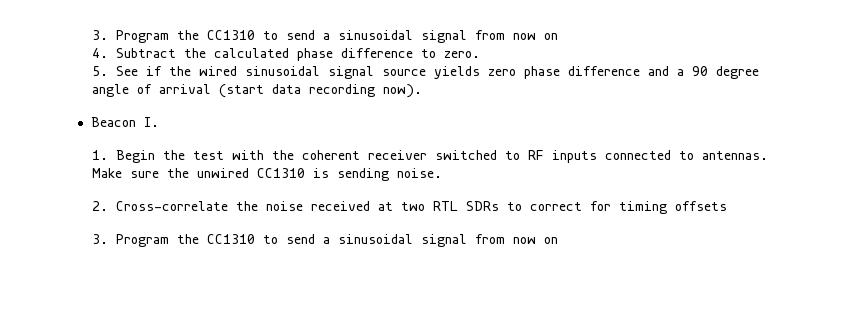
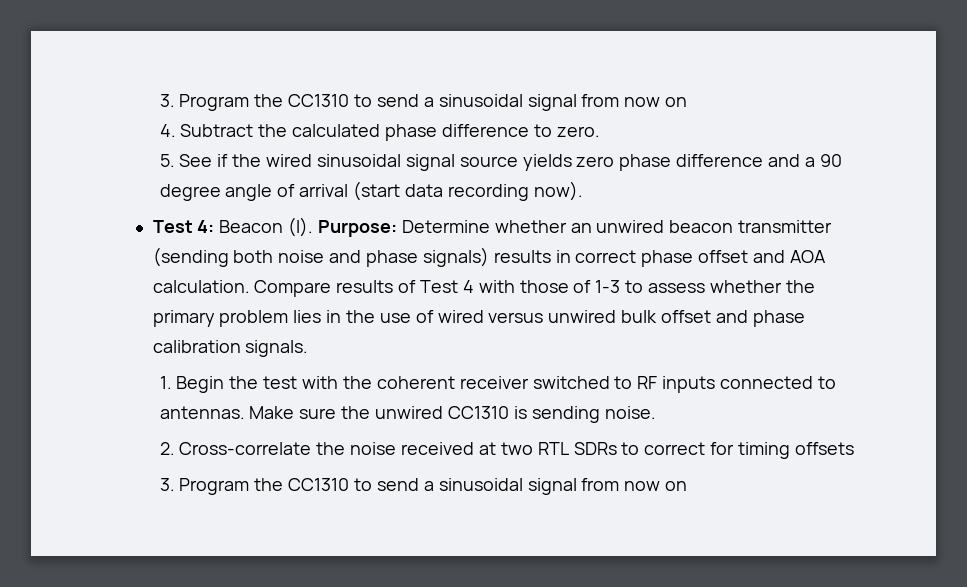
[90,117,159,127] Beacon I. -> [152,217,833,237] [152,247,826,267] [152,280,815,297] [152,310,805,327] [152,340,309,357] Test 4: Beacon (I). Purpose: Determine whether an unwired beacon transmitter (sending both noise and phase signals) results in correct phase offset and AOA calculation. Compare results of Test 4 with those of 1-3 to assess whether the primary problem lies in the use of wired versus unwired bulk offset and phase calibration signals.

